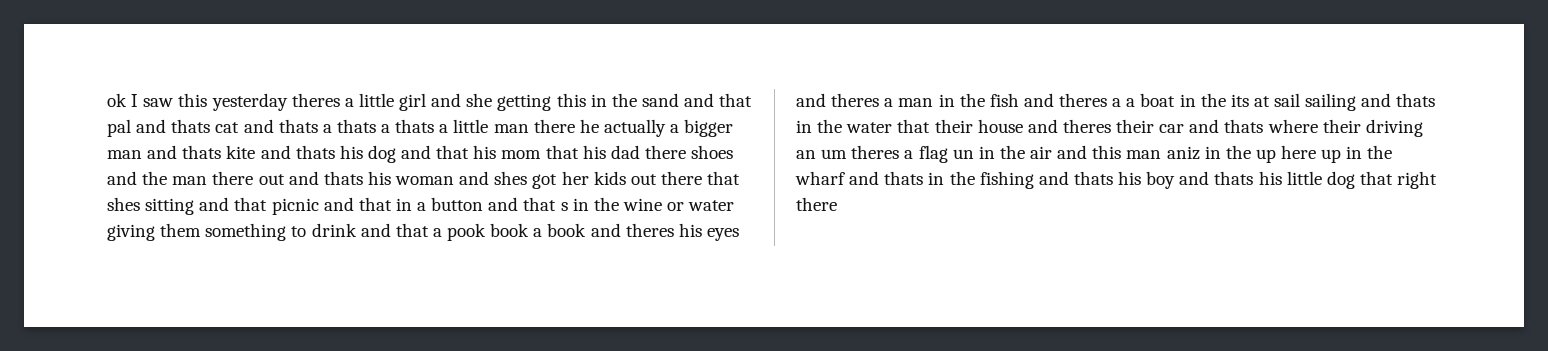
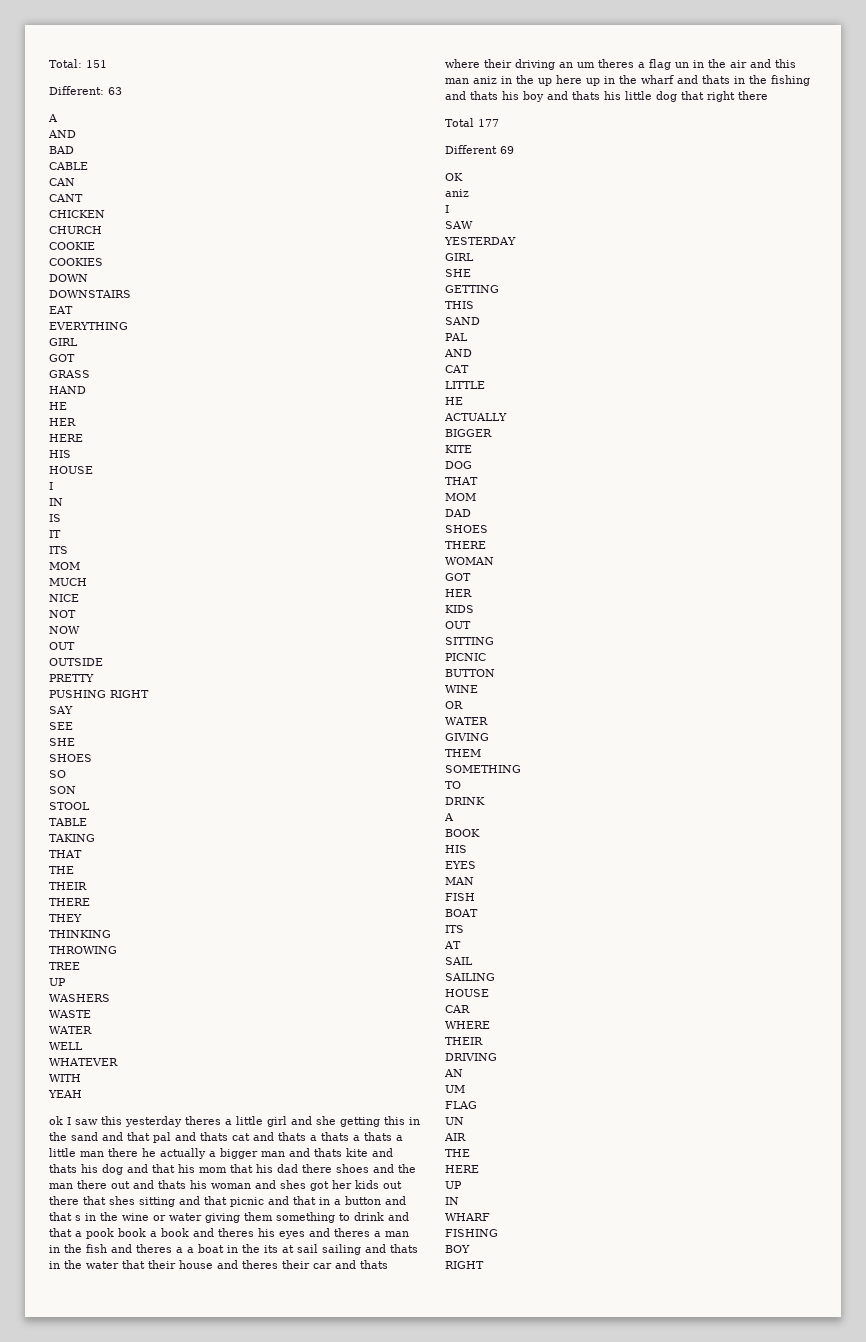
(107, 100) none -> [49,59,107,68] [49,86,122,95] [48,114,58,122] [48,130,76,138] [49,146,74,154] [49,162,88,170] [49,178,75,186] [49,194,83,202] [49,210,105,218] [49,226,102,234] [49,242,95,250] [49,258,103,266] [49,274,88,282] [49,290,131,298] [49,306,73,314] [49,322,128,330] [49,338,78,346] [49,354,75,362] [49,370,90,378] [49,386,86,394] [49,402,67,410] [49,418,76,426] [49,434,83,442] [49,450,71,458] [49,466,93,474] [49,482,53,490] [49,498,63,506] [49,514,61,522] [49,530,61,538] [49,546,68,554] [49,562,80,570] [49,578,87,586] [49,594,79,602] [49,610,76,618] [49,626,80,634] [49,642,75,650] [49,658,103,666] [49,674,94,682] [49,690,149,698] [49,706,73,714] [49,722,73,730] [49,738,75,746] [49,754,92,762] [49,770,66,778] [49,786,76,794] [49,802,90,810] [49,818,87,826] [49,834,95,842] [49,850,82,858] [49,866,74,874] [49,882,87,890] [49,898,90,906] [49,914,82,922] [49,930,111,938] [49,946,117,954] [49,962,80,970] [49,978,66,986] [49,994,110,1002] [49,1010,91,1018] [49,1026,92,1034] [49,1042,83,1050] [49,1058,118,1066] [49,1074,81,1082] [48,1090,82,1098] Total: 151 // Different: 63 // A // AND // BAD // CABLE // CAN // CANT // CHICKEN // CHURCH // COOKIE // COOKIES // DOWN // DOWNSTAIRS // EAT // EVERYTHING // GIRL // GOT // GRASS // HAND // HE // HER // HERE // HIS // HOUSE // I // IN // IS // IT // ITS // MOM // MUCH // NICE // NOT // NOW // OUT // OUTSIDE // PRETTY // PUSHING RIGHT // SAY // SEE // SHE // SHOES // SO // SON // STOOL // TABLE // TAKING // THAT // THE // THEIR // THERE // THEY // THINKING // THROWING // TREE // UP // WASHERS // WASTE // WATER // WELL // WHATEVER // WITH // YEAH //
(837, 204) none -> [445,118,499,127] [445,145,514,154] [445,173,463,181] [445,189,469,197] [445,205,449,213] [445,221,473,229] [444,237,516,245] [445,253,474,261] [445,269,471,277] [445,285,499,293] [445,301,474,309] [445,317,480,325] [445,333,468,341] [444,349,472,357] [445,365,469,373] [445,381,485,389] [445,397,463,405] [444,413,507,421] [445,429,492,437] [445,445,472,453] [445,461,472,469] [445,477,478,485] [445,493,476,501] [445,509,471,517] [445,525,488,533] [445,541,486,549] [445,557,494,565] [445,573,471,581] [445,589,472,597] [445,605,474,613] [445,621,471,629] [445,637,494,645] [445,653,486,661] [445,669,495,677] [445,685,478,693] [445,701,463,709] [445,717,488,725] [445,733,489,741] [445,749,481,757] [445,765,521,773] [445,781,461,789] [445,797,485,805] [444,813,454,821] [445,829,480,837] [445,845,467,853] [445,861,476,869] [445,877,474,885] [445,893,475,901] [445,909,478,917] [445,925,464,933] [444,941,461,949] [445,957,473,965] [445,973,495,981] [445,989,489,997] [445,1005,470,1013] [445,1021,490,1029] [445,1037,483,1045] [445,1053,497,1061] [444,1069,463,1077] [445,1085,465,1093] [445,1101,477,1109] [445,1117,464,1125] [444,1133,466,1141] [445,1149,470,1157] [445,1165,479,1173] [445,1181,462,1189] [445,1197,459,1205] [445,1213,490,1221] [445,1229,498,1237] [445,1245,470,1253] [445,1261,484,1269] // Total 177 // Different 69 // OK // aniz // I // SAW // YESTERDAY // GIRL // SHE // GETTING // THIS // SAND // PAL // AND // CAT // LITTLE // HE // ACTUALLY // BIGGER // KITE // DOG // THAT // MOM // DAD // SHOES // THERE // WOMAN // GOT // HER // KIDS // OUT // SITTING // PICNIC // BUTTON // WINE // OR // WATER // GIVING // THEM // SOMETHING // TO // DRINK // A // BOOK // HIS // EYES // MAN // FISH // BOAT // ITS // AT // SAIL // SAILING // HOUSE // CAR // WHERE // THEIR // DRIVING // AN // UM // FLAG // UN // AIR // THE // HERE // UP // IN // WHARF // FISHING // BOY // RIGHT

